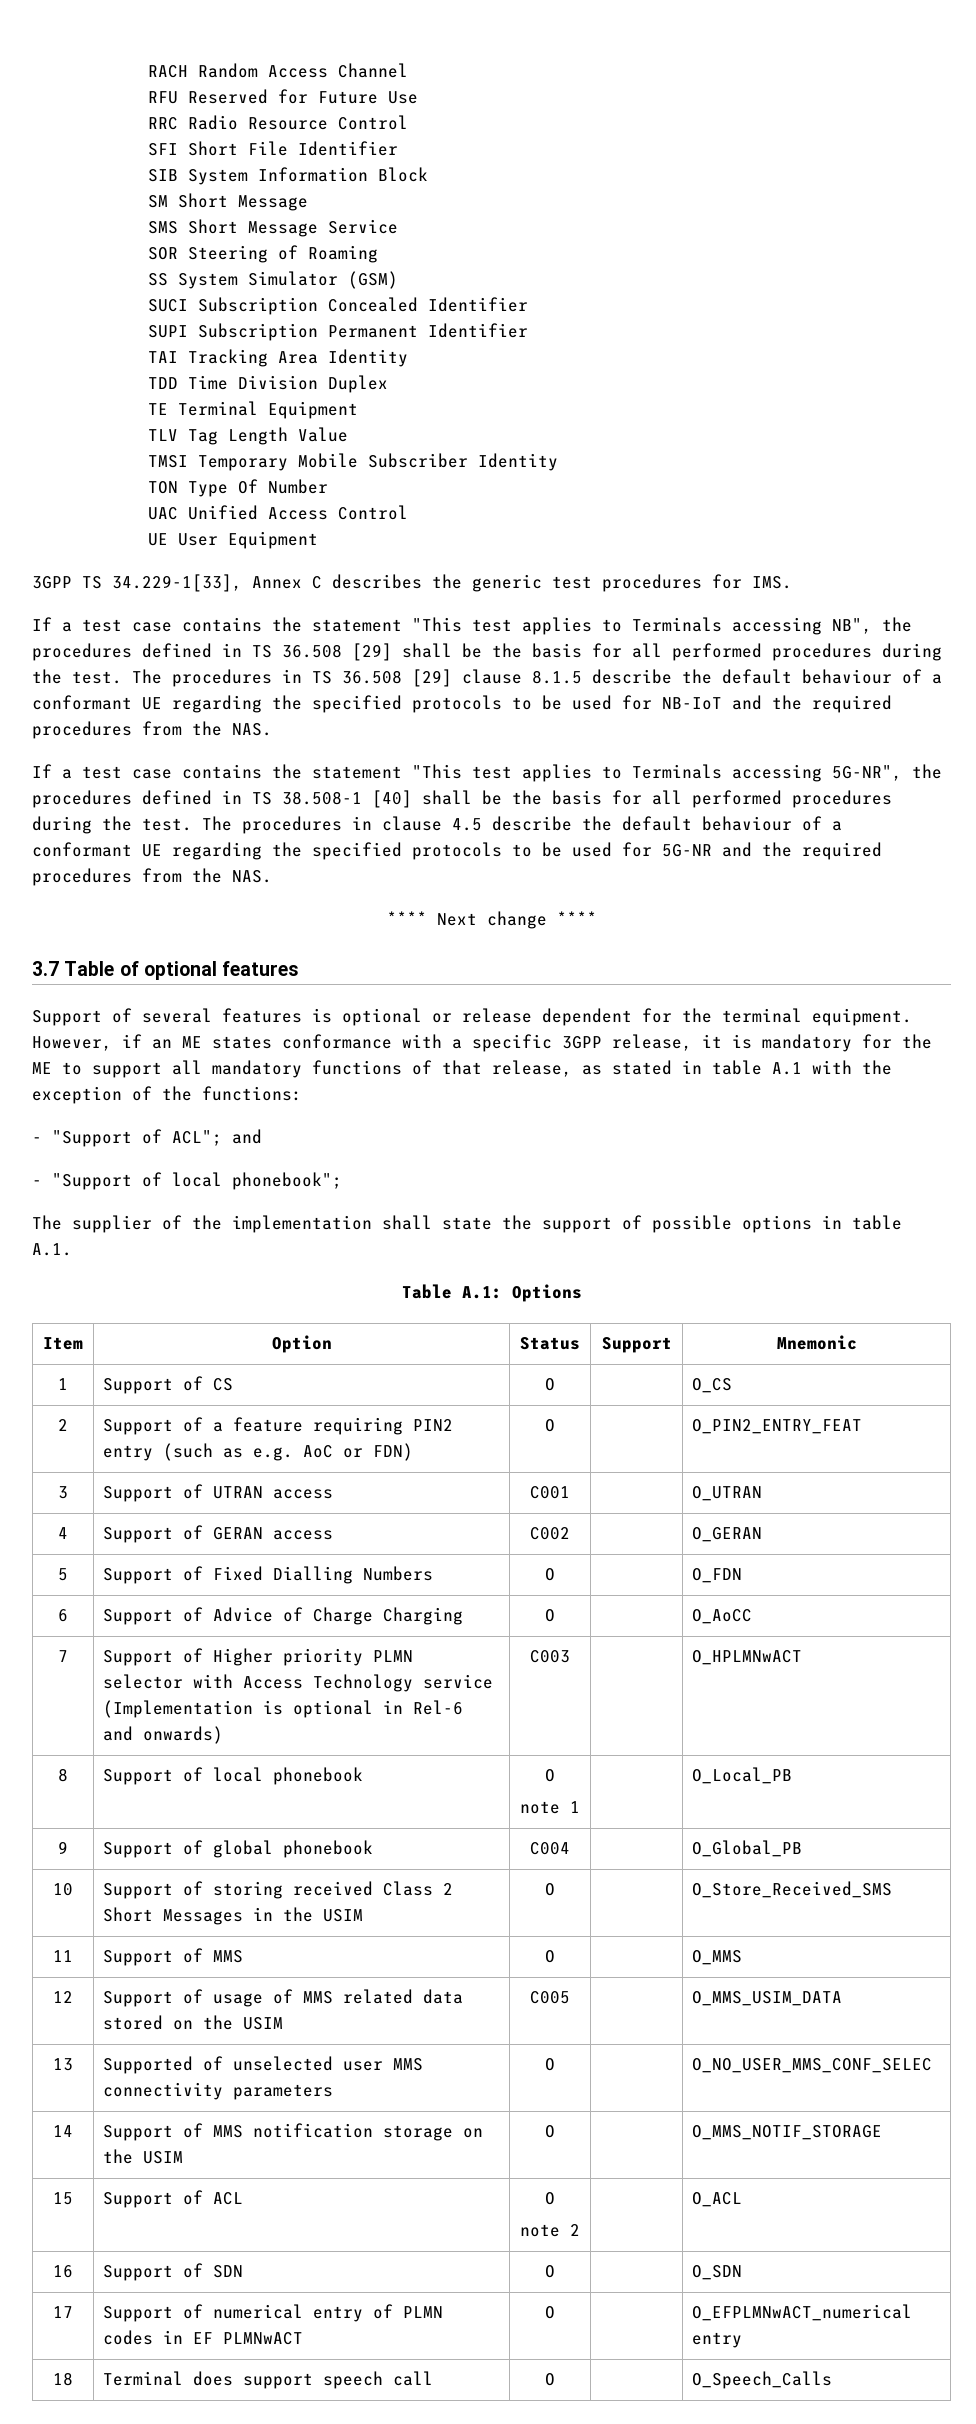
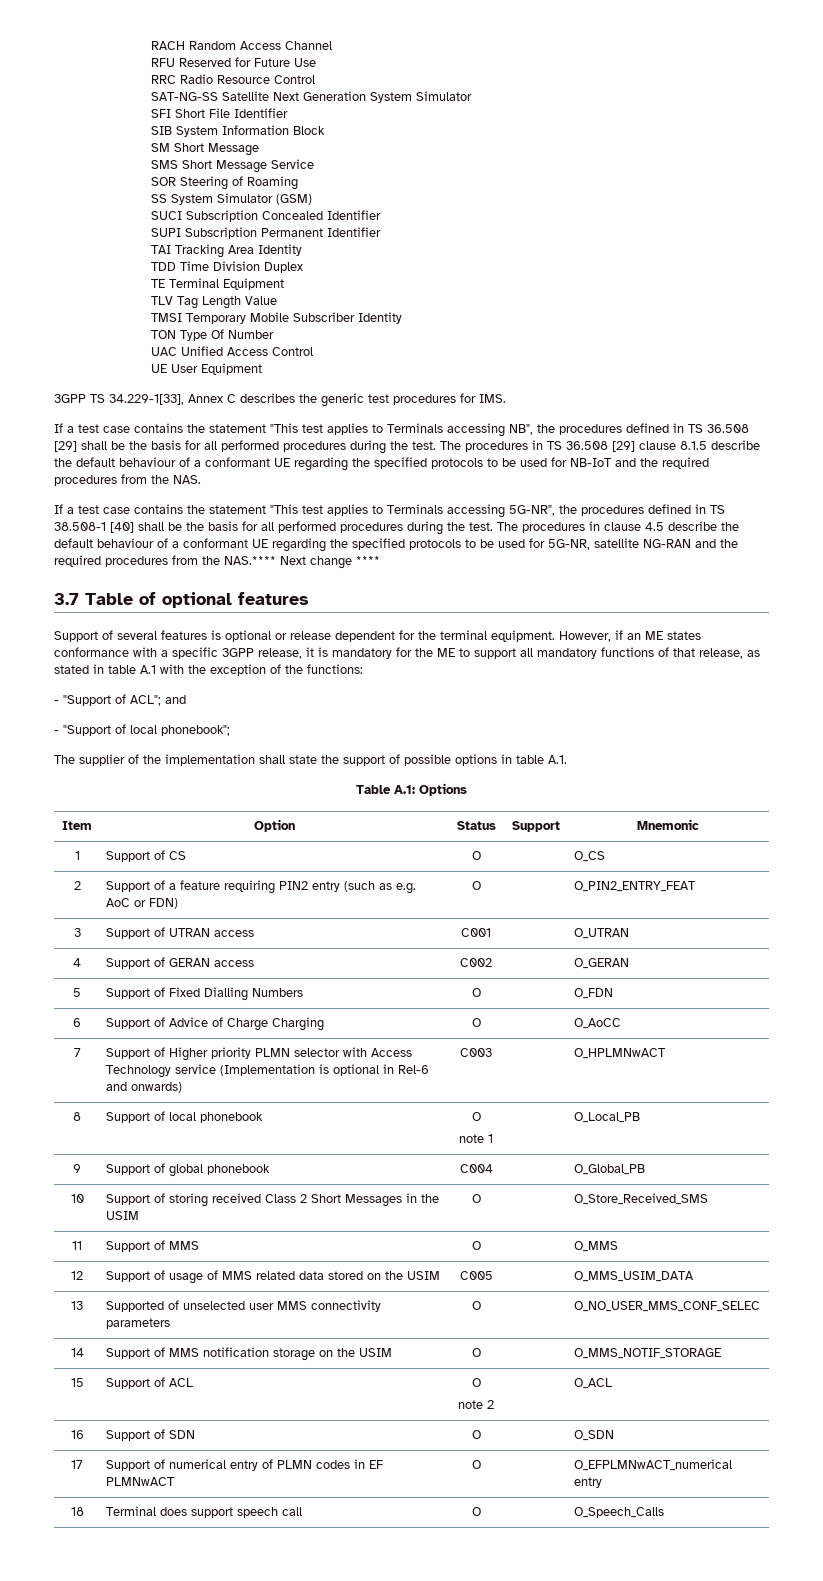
(408, 122) none -> [151,91,473,103] // SAT-NG-SS Satellite Next Generation System Simulator
[662,842,882,860] [32,868,272,886] [386,911,427,925] 5G-NR and the required procedures from the NAS. // **** -> [548,538,738,550] [54,555,276,567] 5G-NR, satellite NG-RAN and the required procedures from the NAS.****

